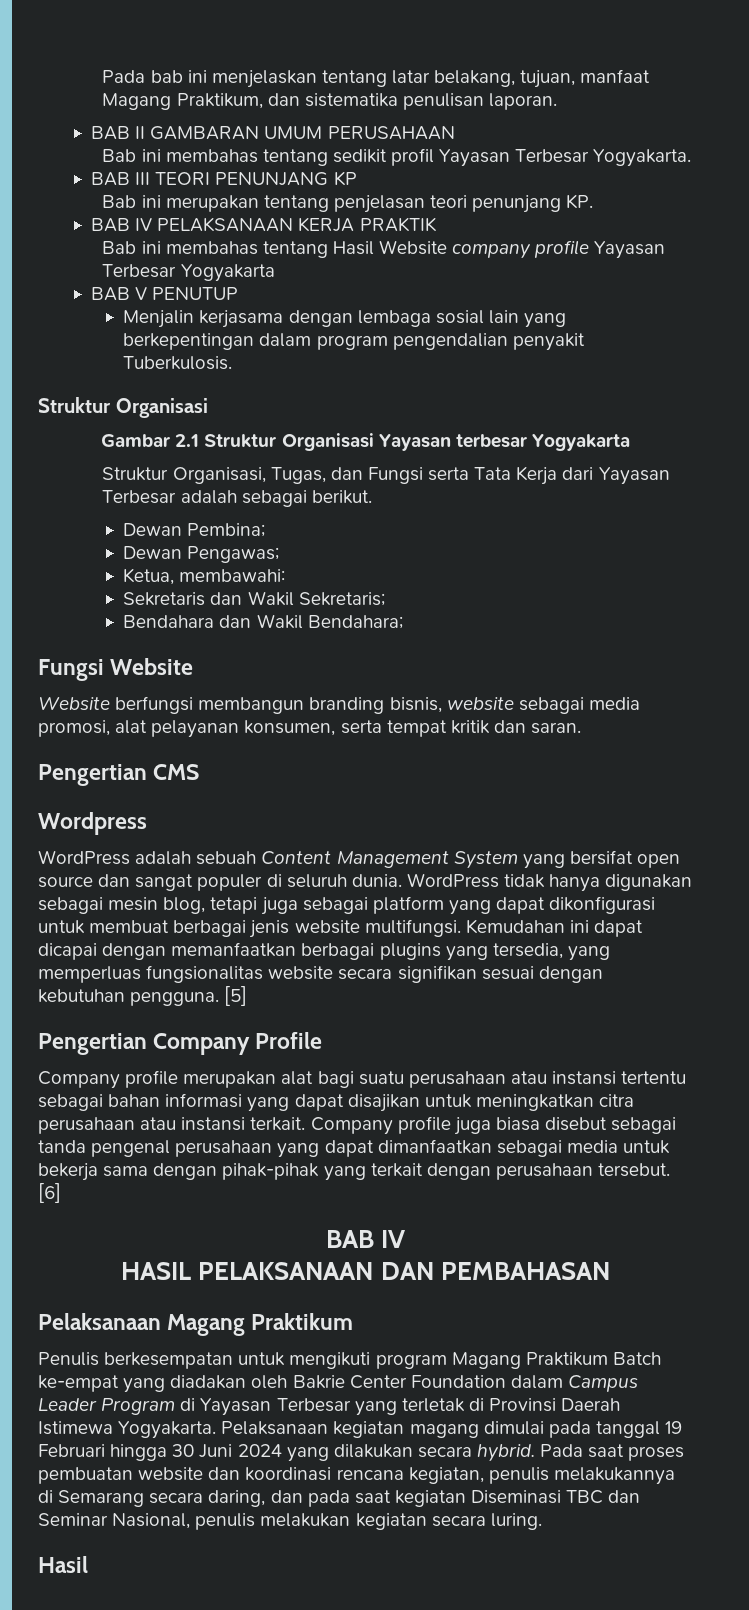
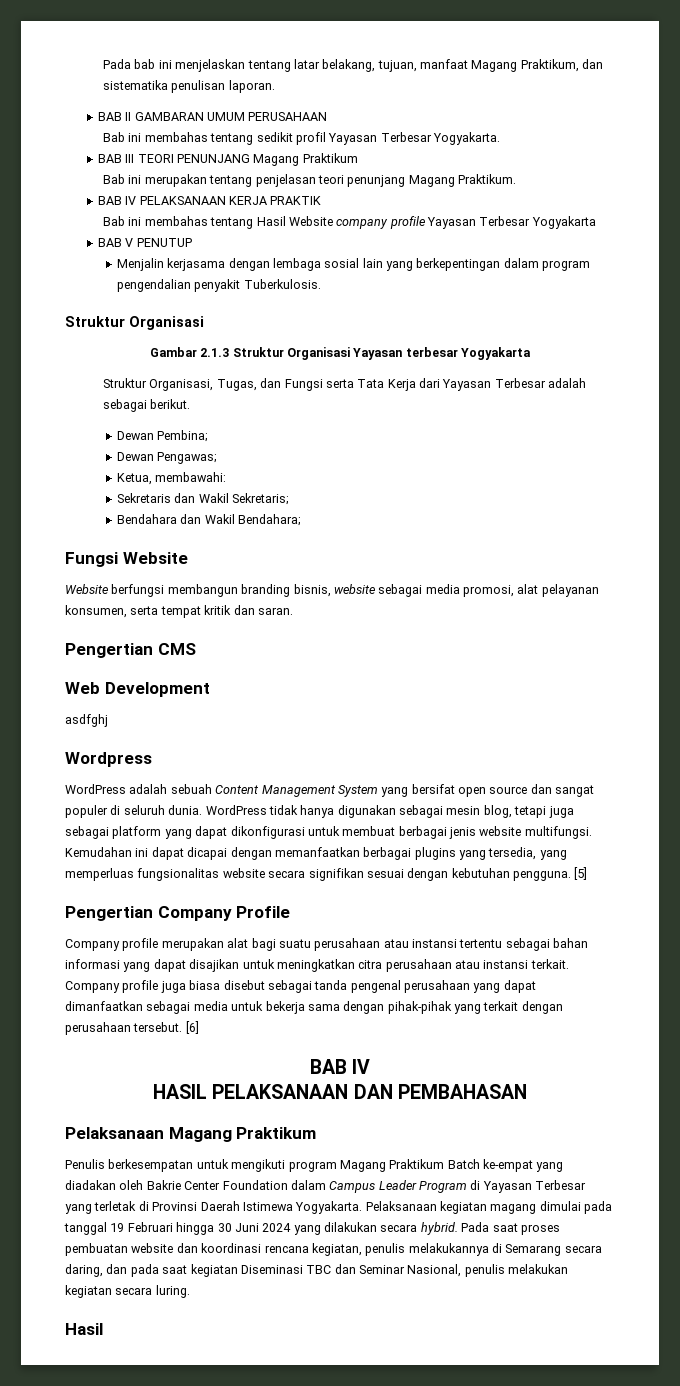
[333,171,357,186] KP -> [253,153,358,166] Magang Praktikum
[566,194,594,209] KP. -> [408,174,517,187] Magang Praktikum.
[175,434,200,447] 2.1 -> [200,348,230,357] 2.1.3
(200, 772) none -> [65,682,210,697] [65,714,108,727] // Web Development // asdfghj

